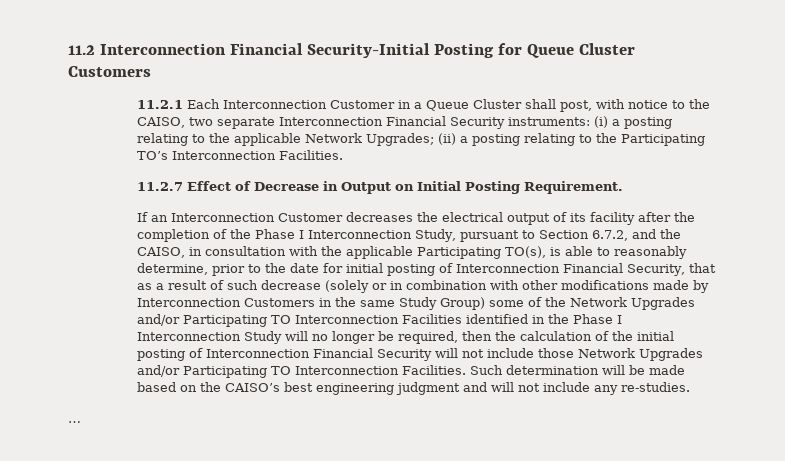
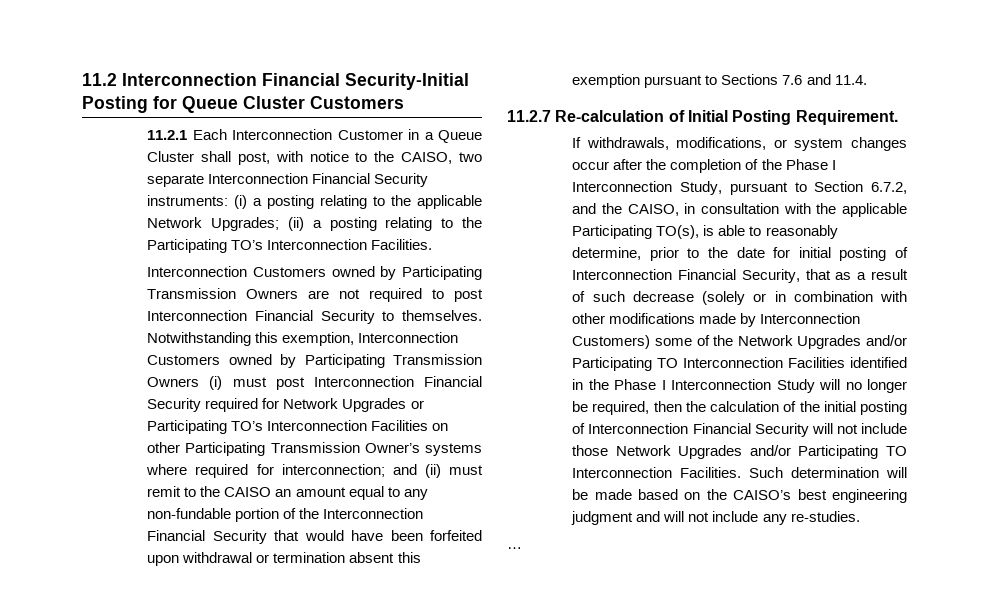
[137,181,624,194] [137,212,636,225] 11.2.7 Effect of Decrease in Output on Initial Posting Requirement. // If an Interconnection Customer decreases the electrical output of its facility -> [147,266,482,280] [147,288,483,302] [147,310,482,324] [147,332,459,346] [147,354,482,368] [147,376,482,390] [147,398,424,412] [147,420,449,434] [147,442,482,456] [146,464,483,478] [147,486,428,500] [147,508,424,522] [147,530,482,544] [147,552,421,566] [572,74,867,88] [507,110,898,125] [572,137,907,151] [572,161,610,170] Interconnection Customers owned by Participating Transmission Owners are not required to post Interconnection Financial Security to themselves. Notwithstanding this exemption, Interconnection Customers owned by Participating Transmission Owners (i) must post Interconnection Financial Security required for Network Upgrades or Participating TO’s Interconnection Facilities on other Participating Transmission Owner’s systems where required for interconnection; and (ii) must remit to the CAISO an amount equal to any non-fundable portion of the Interconnection Financial Security that would have been forfeited upon withdrawal or termination absent this exemption pursuant to Sections 7.6 and 11.4. // 11.2.7 Re-calculation of Initial Posting Requirement. // If withdrawals, modifications, or system changes occur
[244,297,486,310] Customers in the same Study Group) -> [572,335,651,349] Customers)

